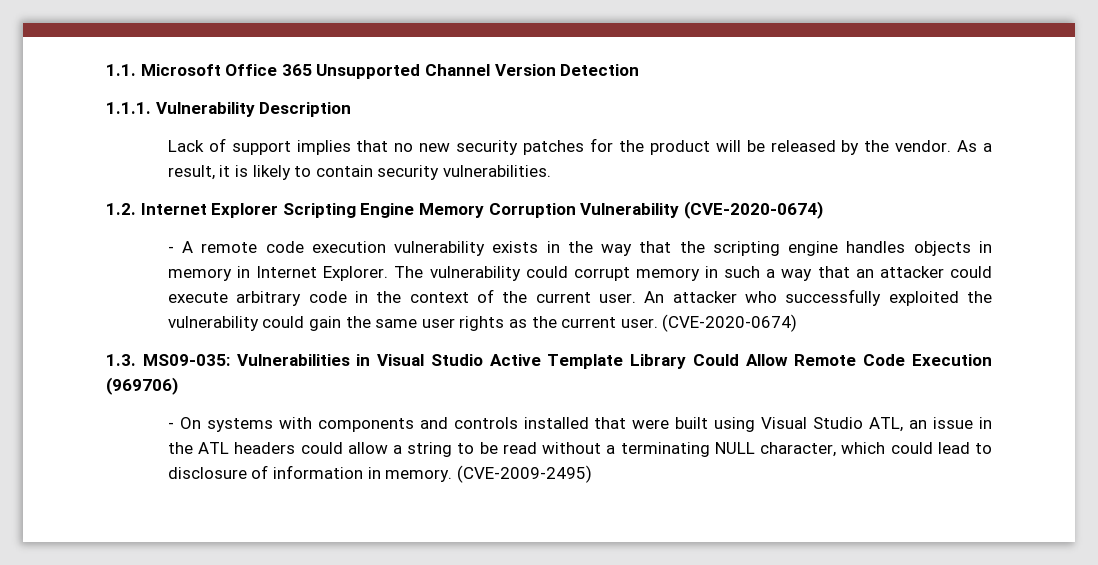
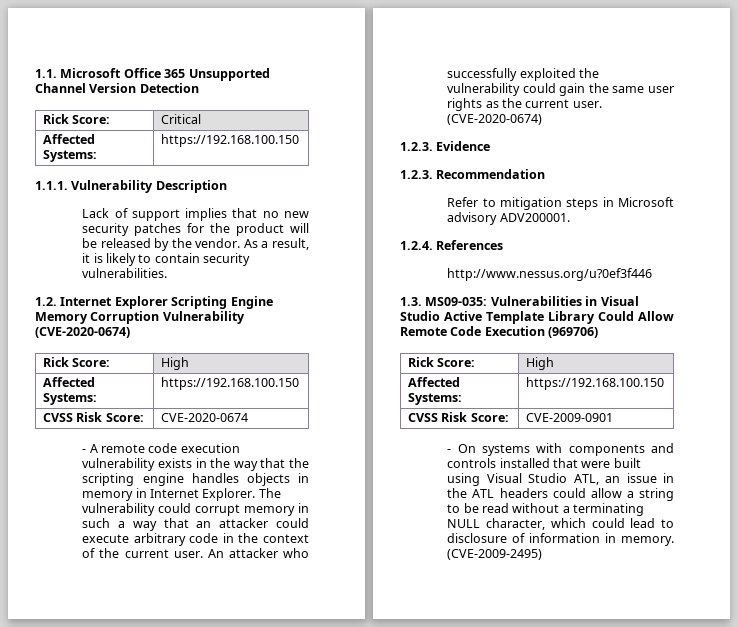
(640, 70) none -> [42,114,111,124] [160,114,201,124] [42,134,95,144] [42,150,97,162] [160,134,299,147] // Rick Score: | Critical // Affected Systems: | https://192.168.100.150
(823, 210) none -> [42,357,111,367] [160,357,189,370] [42,377,95,387] [42,393,97,405] [160,377,299,390] [42,412,144,422] [160,413,248,422] // Rick Score: | High // Affected Systems: | https://192.168.100.150 // CVSS Risk Score: | CVE-2020-0674
(798, 323) none -> [400,141,491,151] [400,169,546,179] [447,197,674,210] [447,212,570,225] [400,240,504,250] [447,268,653,281] // 1.2.3. Evidence // 1.2.3. Recommendation // Refer to mitigation steps in Microsoft advisory ADV200001. // 1.2.4. References // http://www.nessus.org/u?0ef3f446
(178, 386) none -> [407,357,476,367] [525,357,554,370] [407,377,460,387] [407,393,462,405] [525,377,664,390] [407,412,509,422] [525,413,613,422] // Rick Score: | High // Affected Systems: | https://192.168.100.150 // CVSS Risk Score: | CVE-2009-0901

